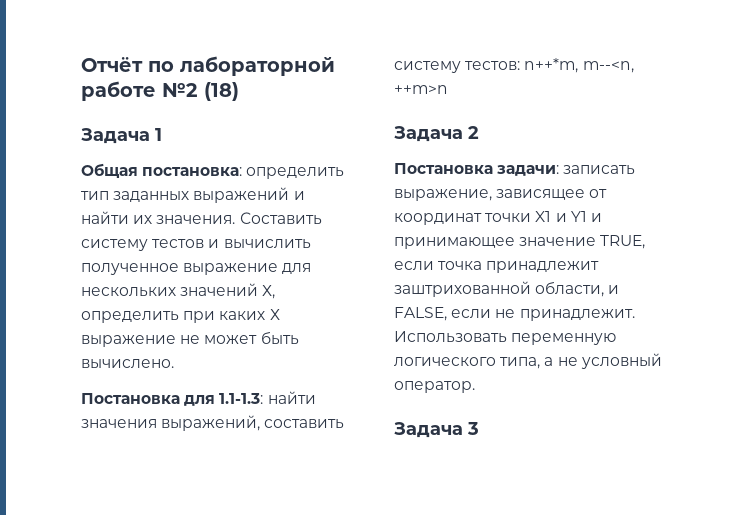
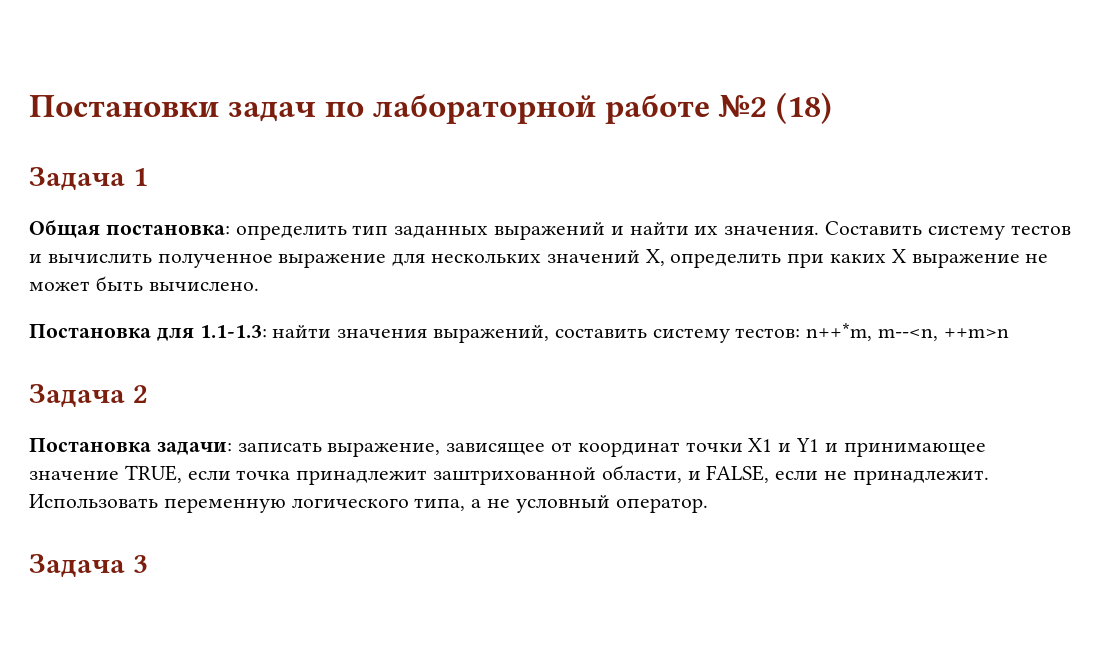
[81,57,143,72] Отчёт -> [29,95,317,122] Постановки задач

